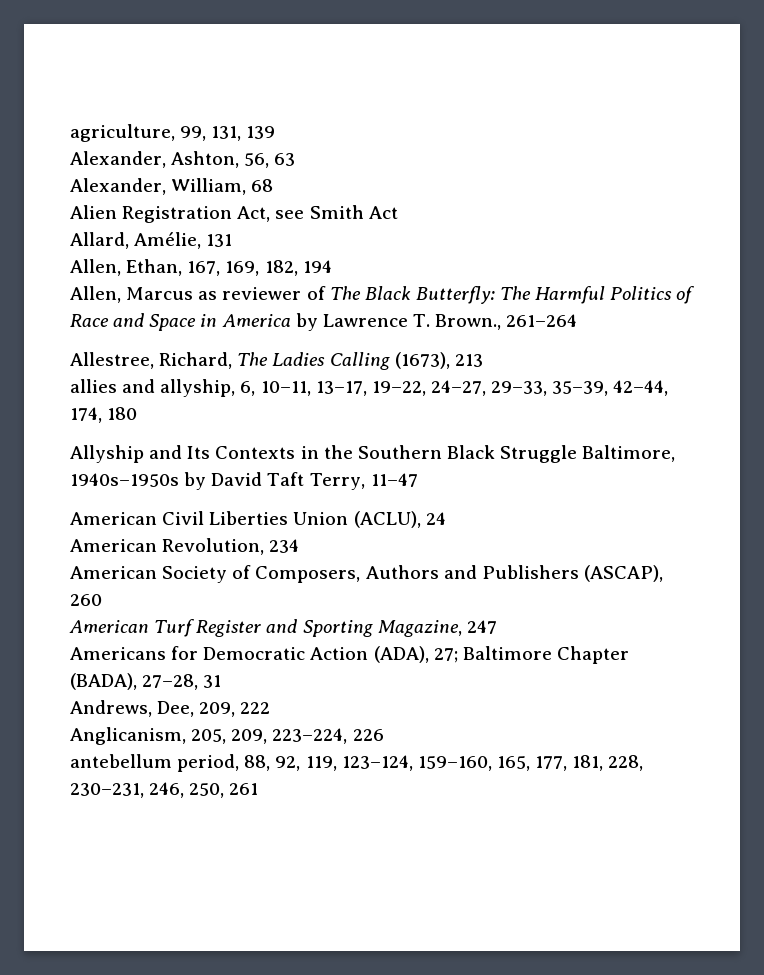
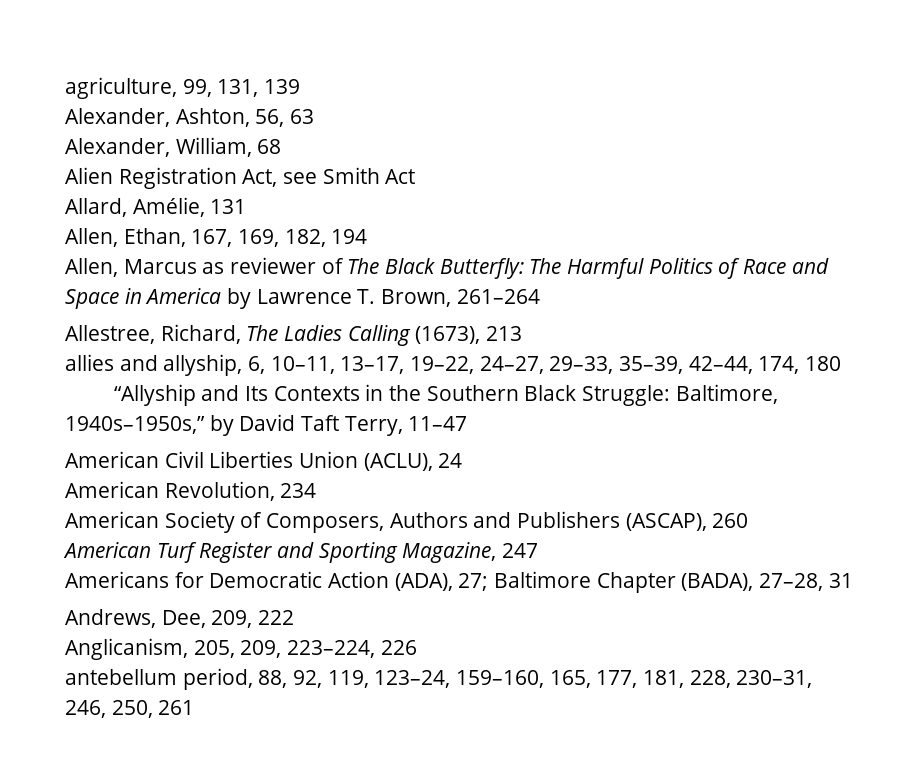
[435,314,502,330] Brown., -> [381,289,452,307] Brown,
[70,445,144,463] Allyship -> [113,384,196,406] “Allyship
[500,445,676,463] [70,473,179,487] Struggle Baltimore, 1940s–1950s -> [582,384,778,406] [65,416,205,434] Struggle: Baltimore, 1940s–1950s,”
[341,755,413,771] 123–124, -> [374,670,451,688] 123–24,
[70,783,144,798] 230–231, -> [736,670,813,688] 230–31,

